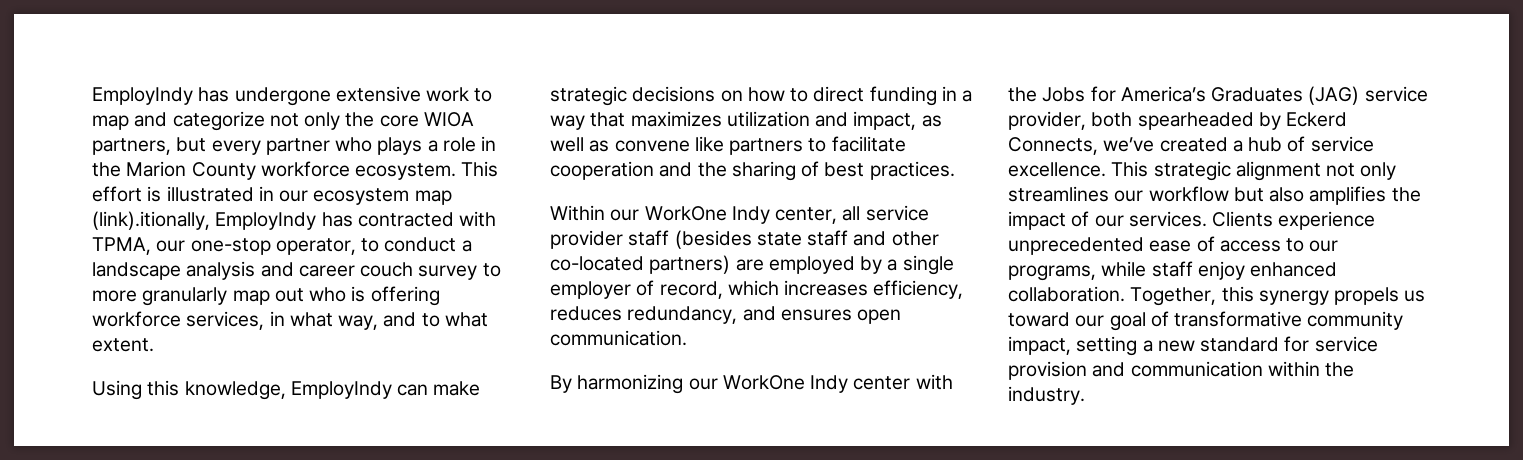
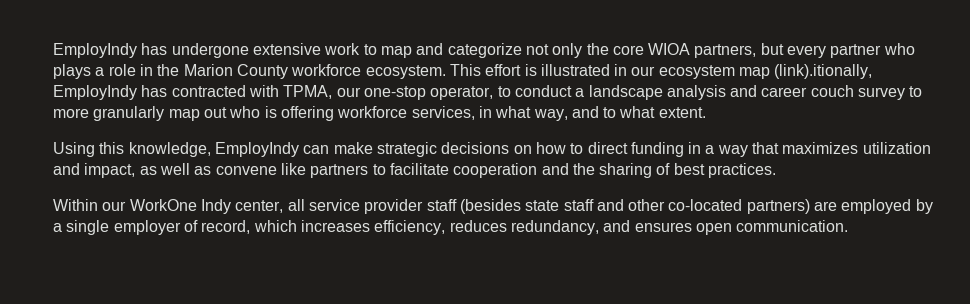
[550,374,953,394] [1008,86,1428,105] [1008,111,1348,130] [1008,136,1374,155] [1008,161,1397,181] [1008,186,1421,205] [1008,211,1376,230] [1008,236,1339,255] [1008,261,1338,281] [1008,286,1426,306] [1008,311,1404,331] [1008,336,1378,356] [1008,361,1355,380] [1008,386,1085,405] // By harmonizing our WorkOne Indy center with the Jobs for America’s Graduates (JAG) service provider, both spearheaded by Eckerd Connects, we’ve created a hub of service excellence. This strategic alignment not only streamlines our workflow but also amplifies the impact of our services. Clients experience unprecedented ease of access to our programs, while staff enjoy enhanced collaboration. Together, this synergy propels us toward our goal of transformative community impact, setting a new standard for service provision and communication within the industry. -> (849, 226) none

